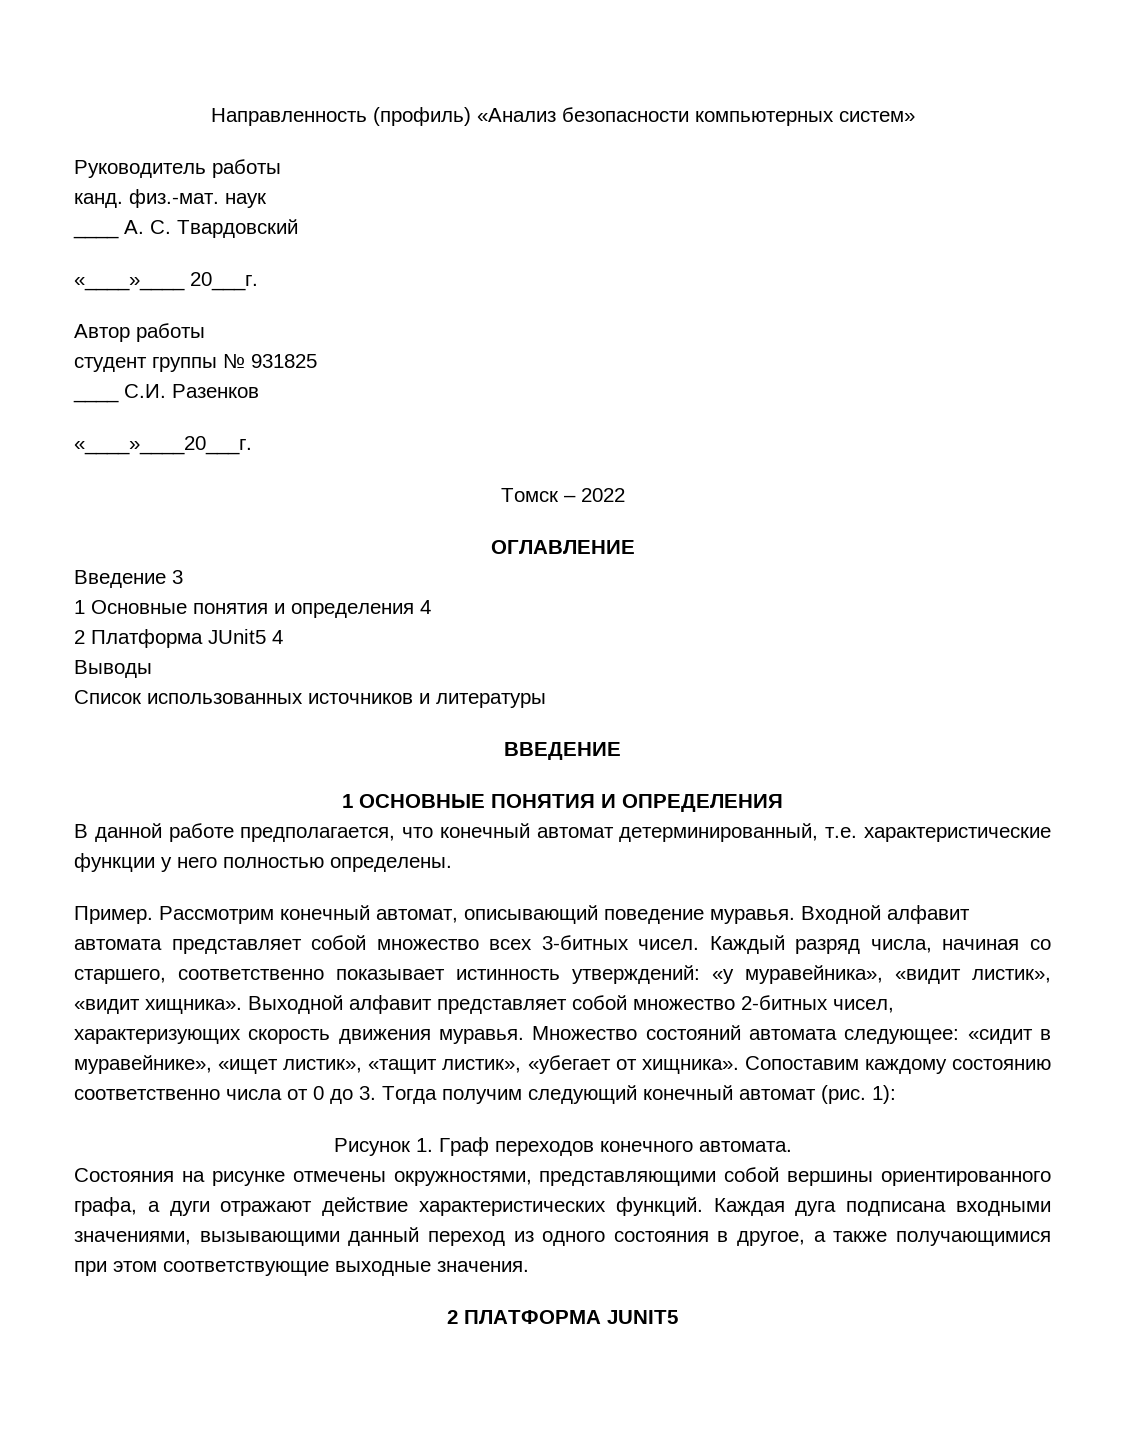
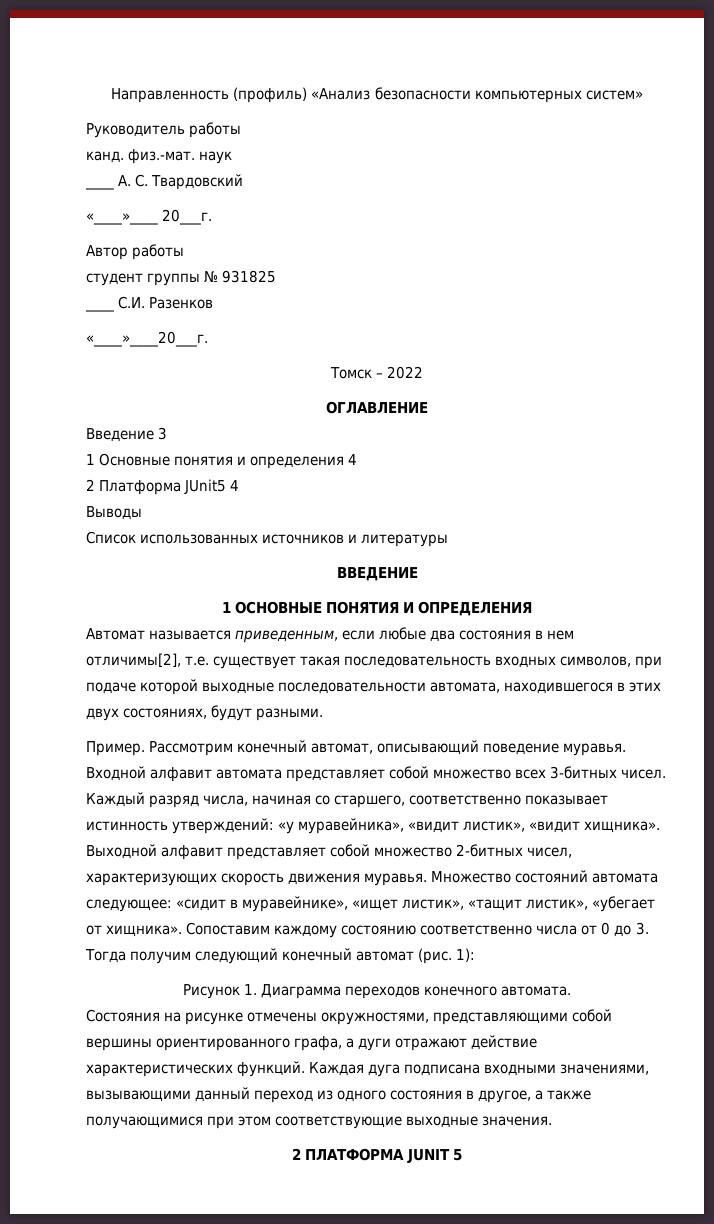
[74,823,1051,842] [74,853,452,872] В данной работе предполагается, что конечный автомат детерминированный, т.е. характеристические функции у него полностью определены. -> [86,627,575,643] [86,653,663,669] [86,679,662,695] [86,705,324,721] Автомат называется приведенным, если любые два состояния в нем отличимы[2], т.е. существует такая последовательность входных символов, при подаче которой выходные последовательности автомата, находившегося в этих двух состояниях, будут разными.
[438,1137,489,1156] Граф -> [260,984,341,999] Диаграмма
[607,1310,678,1324] JUNIT5 -> [406,1149,462,1163] JUNIT 5

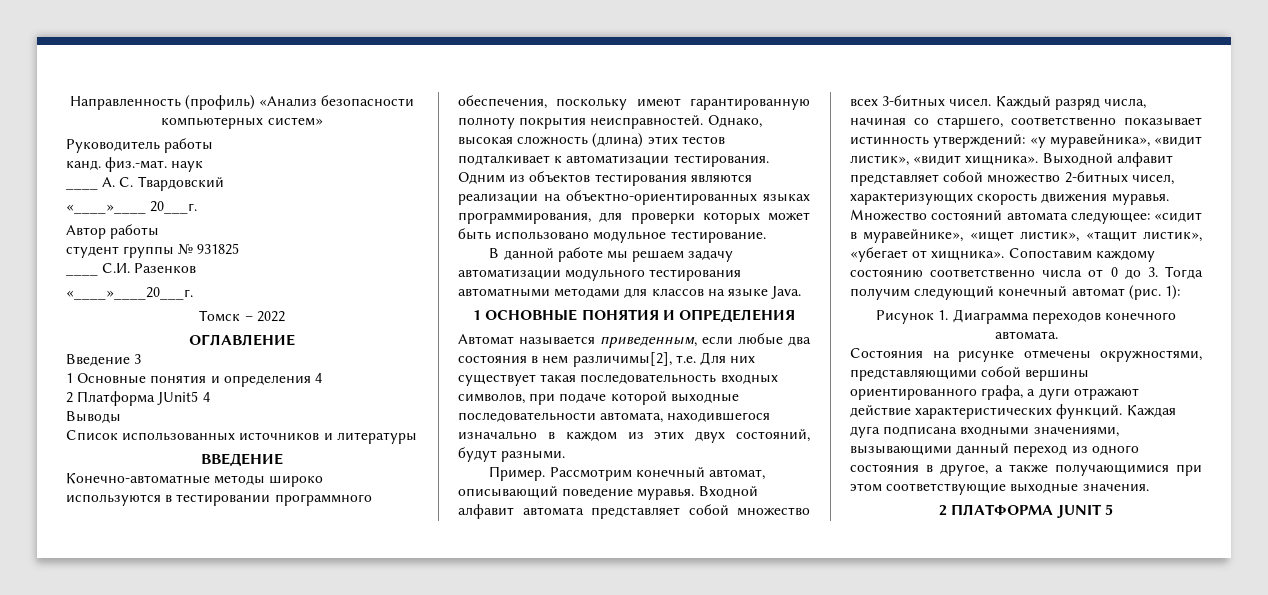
(418, 574) none -> [66,473,324,487] [66,494,372,506] [458,95,810,110] [458,115,762,129] [458,133,725,148] [458,155,769,167] [458,171,752,186] [458,190,810,205] [458,212,810,224] [458,228,766,243] [489,247,734,262] [458,269,742,281] [458,286,802,299] // Конечно-автоматные методы широко используются в тестировании программного обеспечения, поскольку имеют гарантированную полноту покрытия неисправностей. Однако, высокая сложность (длина) этих тестов подталкивает к автоматизации тестирования. Одним из объектов тестирования являются реализации на объектно-ориентированных языках программирования, для проверки которых может быть использовано модульное тестирование. // В данной работе мы решаем задачу автоматизации модульного тестирования автоматными методами для классов на языке Java.
[86,653,210,667] отличимы[2], т.е. -> [572,352,756,367] различимы[2], т.е. Для них
[617,682,626,691] в -> [458,431,644,441] изначально в каждом из
[123,708,208,719] состояниях, -> [736,429,810,442] состояний,

